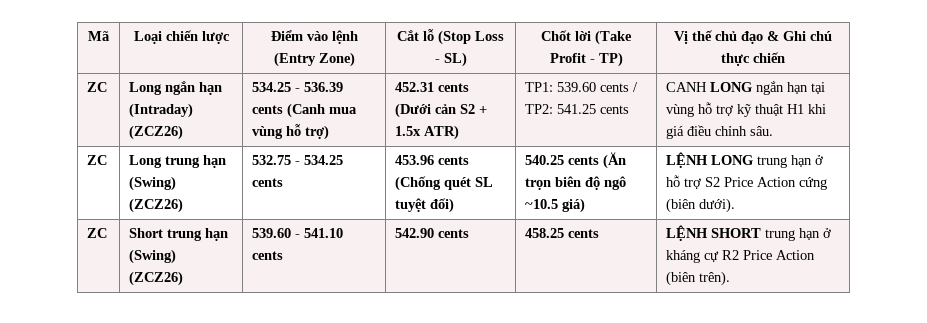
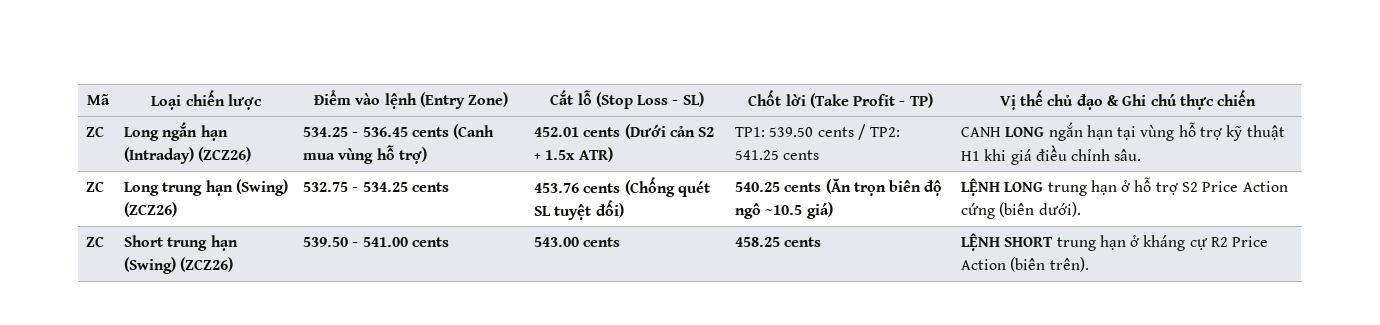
[304,82,344,92] 536.39 -> [362,127,408,137] 536.45
[395,82,435,92] 452.31 -> [533,127,579,137] 452.01
[557,82,597,92] 539.60 -> [769,127,814,137] 539.50
[395,155,435,165] 453.96 -> [533,183,579,193] 453.76
[252,228,344,238] [252,251,284,260] [395,228,435,238] 539.60 - 541.10 cents | 542.90 -> [302,237,449,247] [533,237,579,247] 539.50 - 541.00 cents | 543.00

